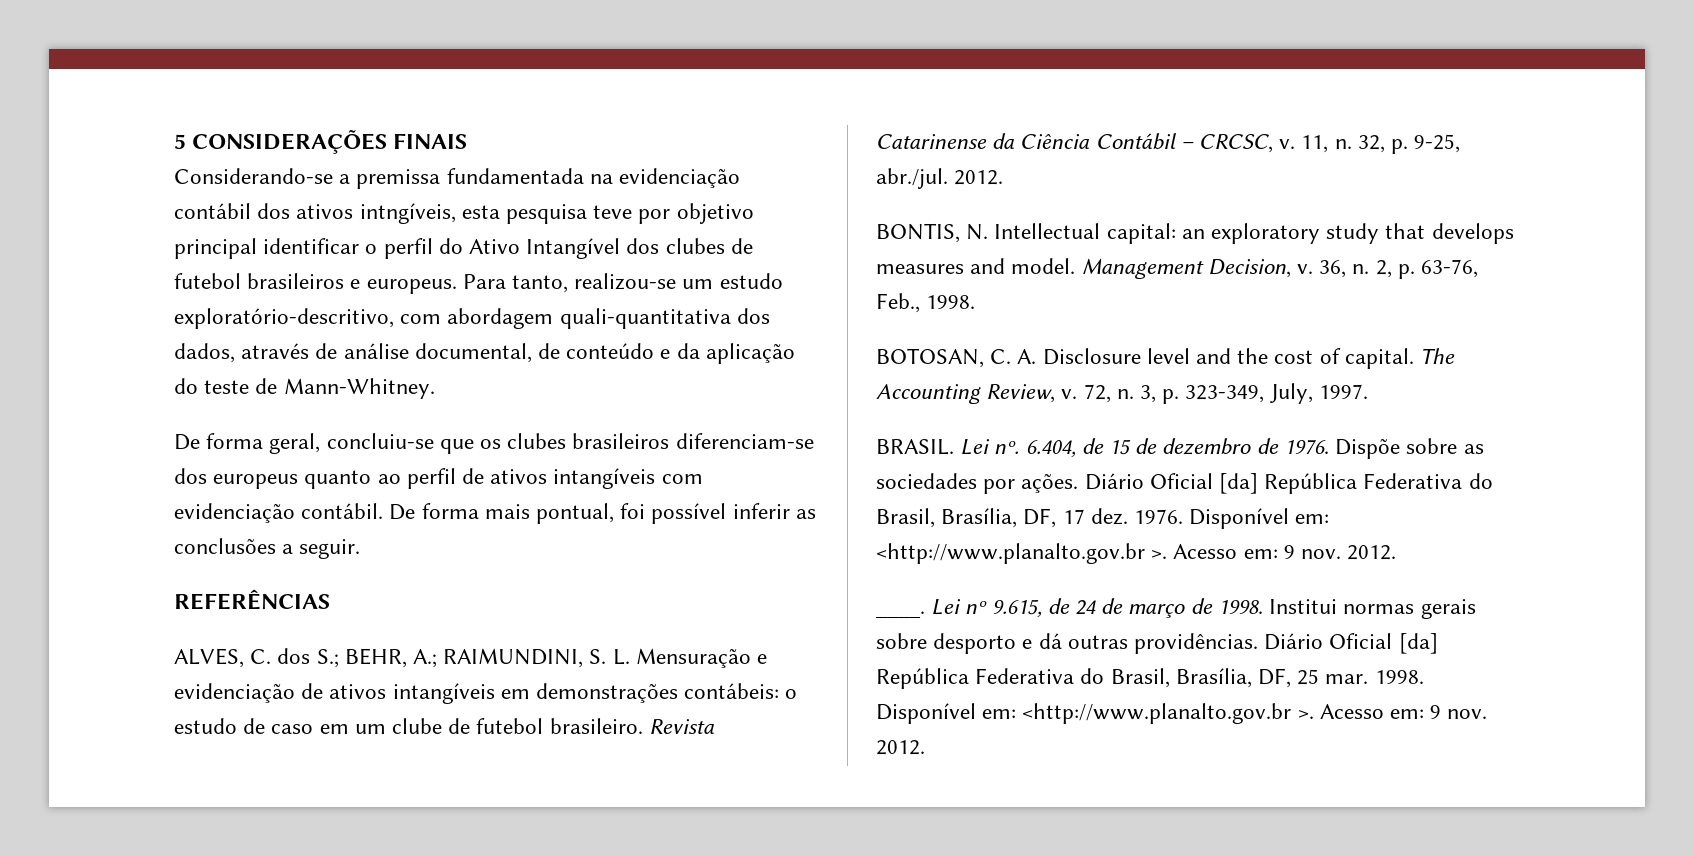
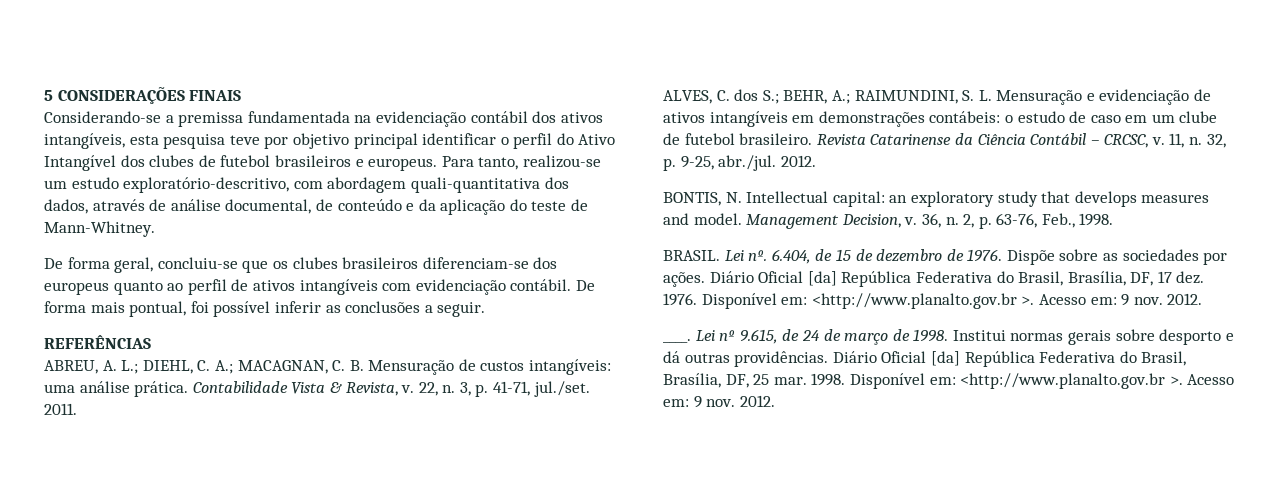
[359,203,456,224] intngíveis, -> [44,133,125,149] intangíveis,
(330, 599) none -> [44,359,612,375] [44,381,590,397] [44,403,77,415] // ABREU, A. L.; DIEHL, C. A.; MACAGNAN, C. B. Mensuração de custos intangíveis: uma análise prática. Contabilidade Vista & Revista, v. 22, n. 3, p. 41-71, jul./set. 2011.
[876,348,1456,369] [876,383,1368,404] // BOTOSAN, C. A. Disclosure level and the cost of capital. The Accounting Review, v. 72, n. 3, p. 323-349, July, 1997. -> (1114, 219) none

